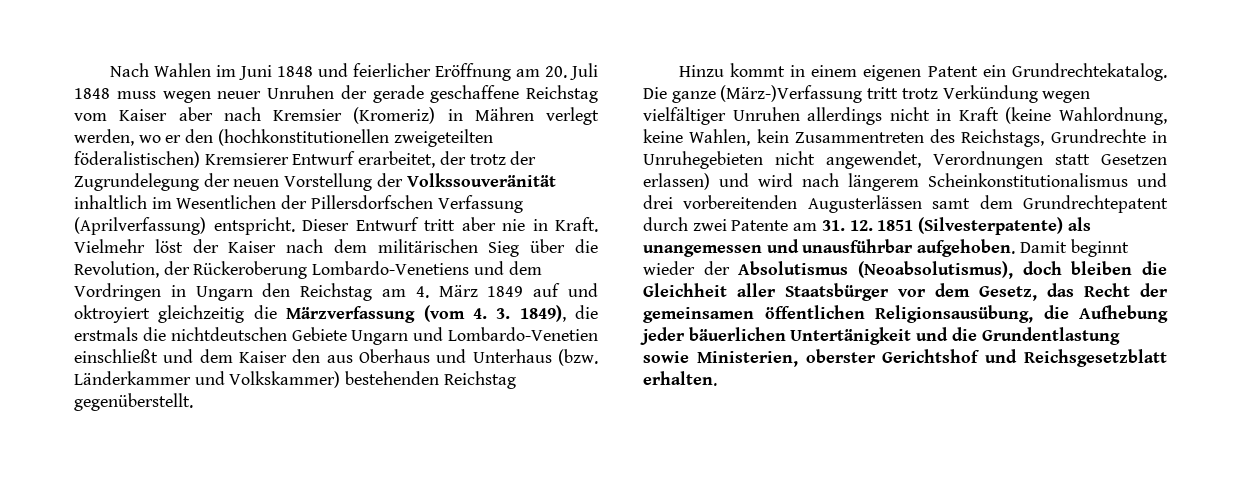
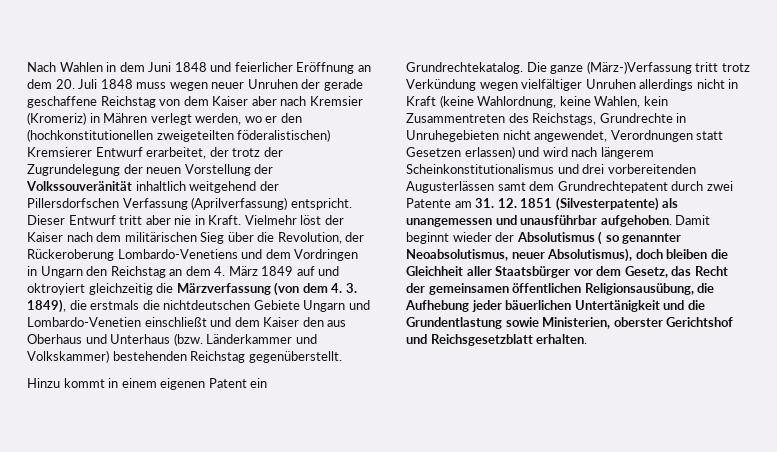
[215,65,236,77] im -> [106,62,145,72] in dem
[515,69,540,77] am -> [357,65,371,72] [27,79,52,89] an dem
[74,113,107,121] vom -> [159,96,209,106] von dem
[151,195,277,209] im Wesentlichen -> [189,181,257,193] weitgehend
[382,289,407,297] am -> [169,266,211,276] an dem
[423,305,465,322] (vom -> [274,282,328,296] (von dem
[858,261,1013,279] (Neoabsolutismus), -> [598,231,682,245] [406,248,633,262] ( so genannter Neoabsolutismus, neuer Absolutismus),

